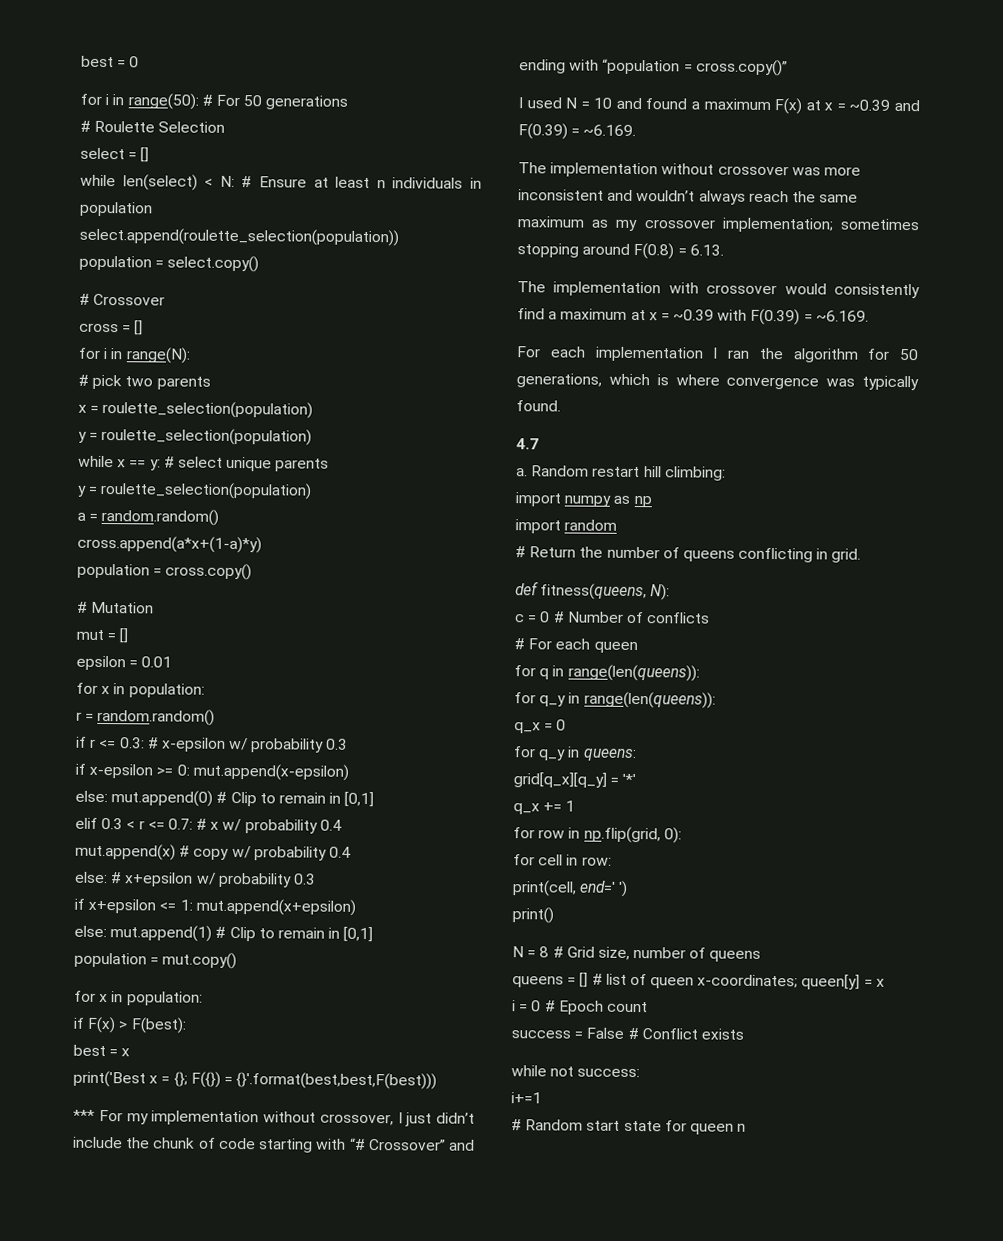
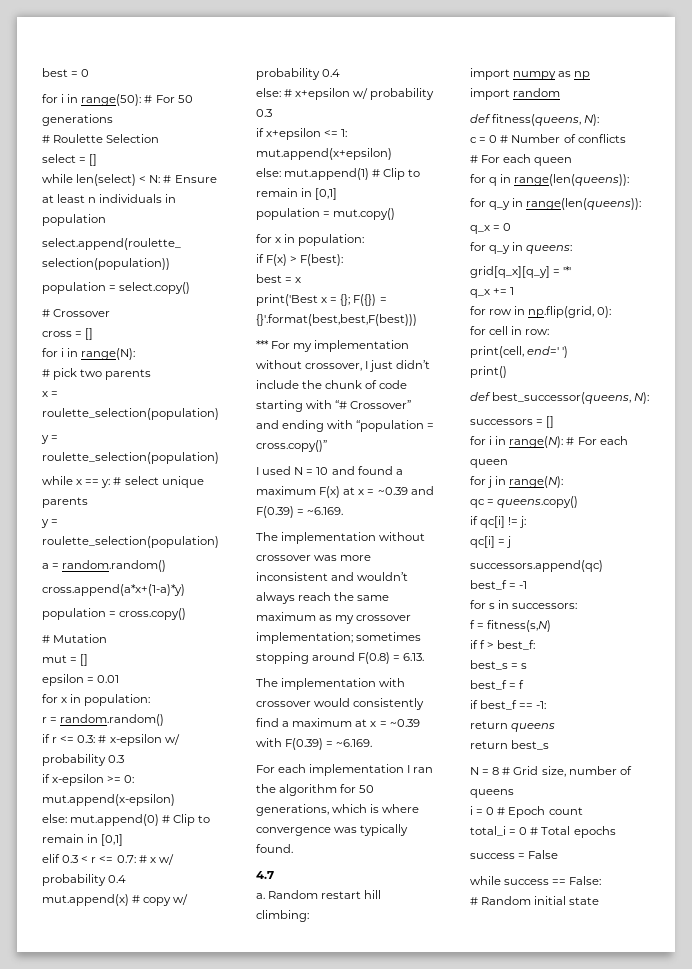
[515,546,862,563] // # Return the number of queens conflicting in grid. -> (561, 92) none
(554, 915) none -> [470,392,650,404] [470,416,555,428] [470,436,628,448] [470,459,508,468] [470,476,564,488] [470,496,579,508] [470,516,527,528] [470,536,512,548] [470,560,603,572] [470,580,528,590] [470,600,578,609] [470,620,552,632] [470,640,536,650] [470,660,528,670] [470,680,525,690] [470,700,547,710] [470,721,556,732] [470,740,550,750] // def best_successor(queens, N): // successors = [] // for i in range(N): # For each queen // for j in range(N): // qc = queens.copy() // if qc[i] != j: // qc[i] = j // successors.append(qc) // best_f = -1 // for s in successors: // f = fitness(s,N) // if f > best_f: // best_s = s // best_f = f // if best_f == -1: // return queens // return best_s
[512,972,885,990] // queens = [] # list of queen x-coordinates; queen[y] = x -> (514, 793) none
[511,1027,744,1040] [511,1065,641,1078] [511,1092,542,1104] [511,1119,747,1135] success = False # Conflict exists // while not success: // i+=1 // # Random start state for queen n -> [470,826,616,838] [470,850,559,859] [470,876,602,885] [470,896,600,905] total_i = 0 # Total epochs // success = False // while success == False: // # Random initial state

